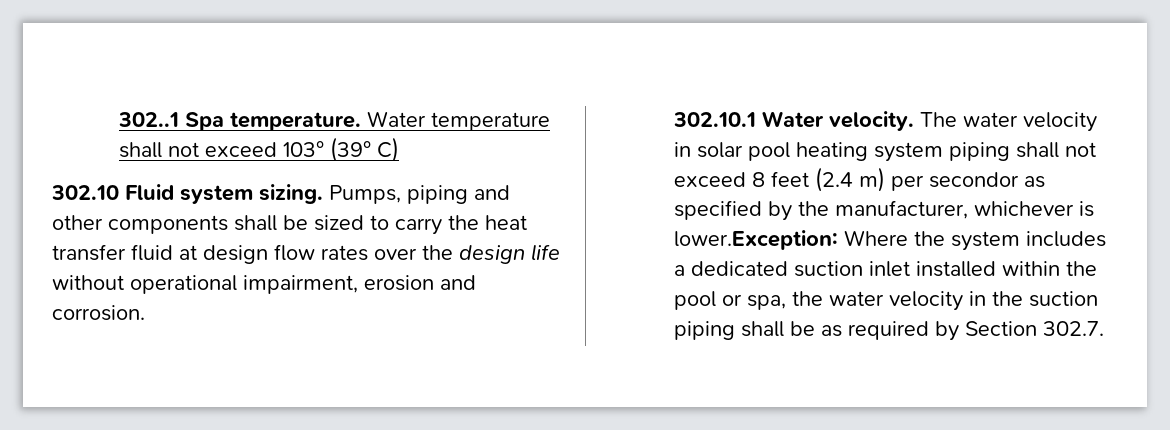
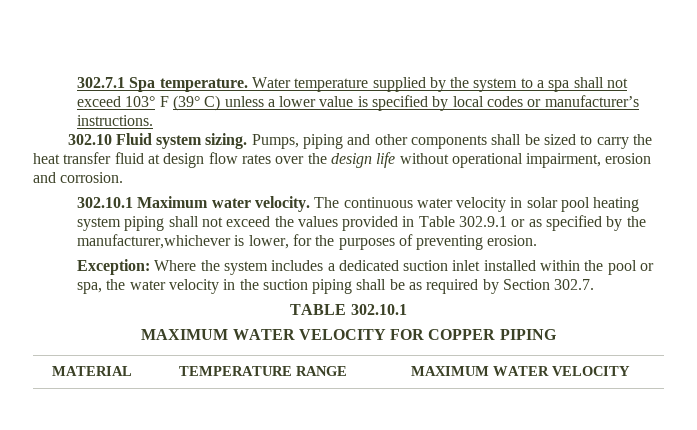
[117,112,179,127] 302..1 -> [76,77,125,88] 302.7.1
(550, 121) none -> [372,77,570,92] supplied by the system to a spa
(324, 149) none -> [159,96,169,107] F
(399, 149) none -> [224,95,639,111] [76,115,153,126] unless a lower value is specified by local codes or manufacturer’s instructions.
[761,111,824,128] Water -> [137,196,251,208] Maximum water
(957, 119) none -> [343,197,413,208] continuous
[751,167,1045,192] [673,200,1094,221] [673,230,838,250] 8 feet (2.4 m) per secondor as specified by the manufacturer, whichever is lower.Exception: -> [274,215,646,231] [76,234,538,250] [76,259,150,275] the values provided in Table 302.9.1 or as specified by the manufacturer,whichever is lower, for the purposes of preventing erosion. // Exception:
(1104, 328) none -> [290,304,407,315] [141,329,557,340] [51,366,132,376] [178,366,347,376] [410,366,630,376] // TABLE 302.10.1 // MAXIMUM WATER VELOCITY FOR COPPER PIPING // MATERIAL | TEMPERATURE RANGE | MAXIMUM WATER VELOCITY

